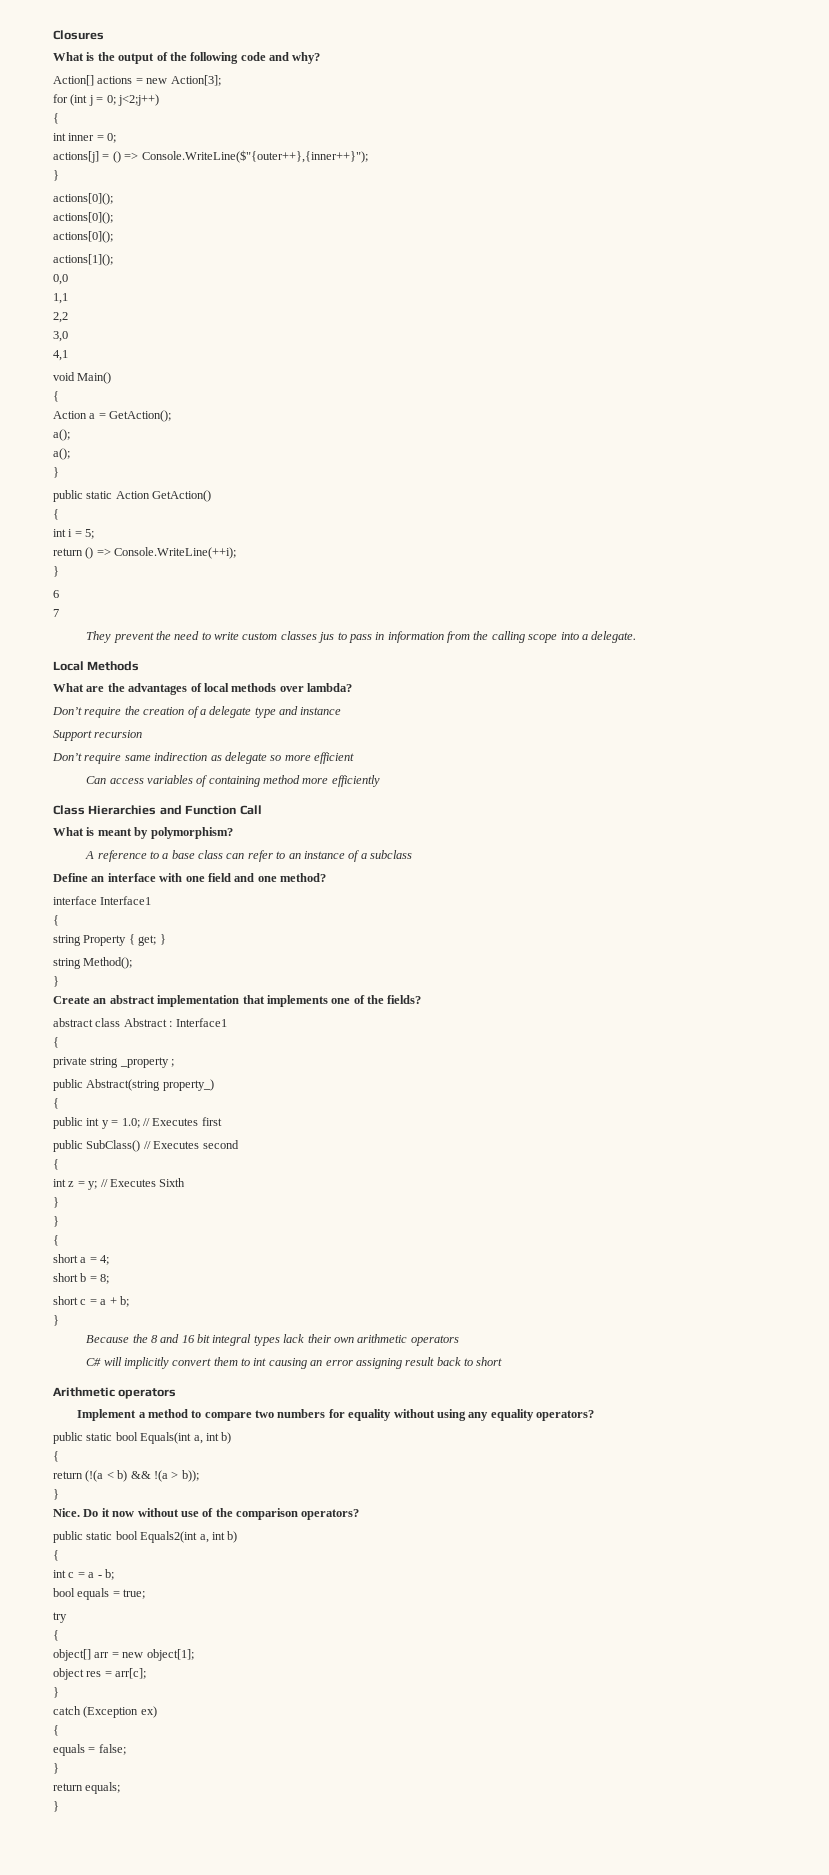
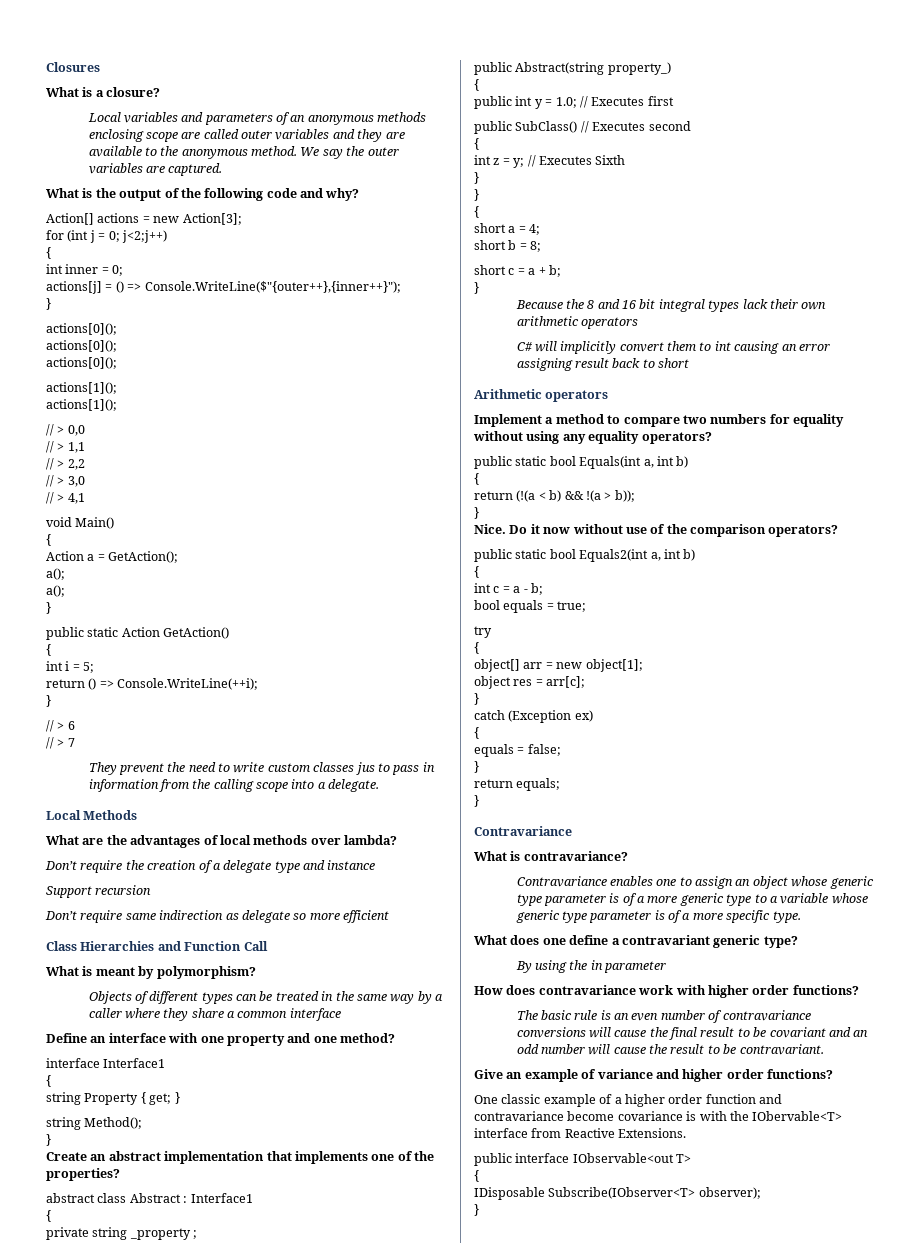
(104, 35) none -> [46,87,161,97] [87,112,427,125] [88,129,405,142] [88,146,399,159] [88,163,223,176] // What is a closure? // Local variables and parameters of an anonymous methods enclosing scope are called outer variables and they are available to the anonymous method. We say the outer variables are captured.
(113, 260) none -> [46,399,117,411] [46,424,65,436] actions[1](); // // >
(68, 279) none -> [46,441,65,453] // >
(68, 298) none -> [46,458,65,470] // >
(68, 317) none -> [46,475,65,487] // >
(68, 336) none -> [46,492,65,504] // >
(59, 571) none -> [46,720,65,732] // >
(59, 594) none -> [46,737,65,749] // >
[86,775,380,787] // Can access variables of containing method more efficiently -> (389, 916) none
[85,850,413,862] A reference to a base class can refer to an instance of a subclass -> [88,991,444,1004] [88,1008,341,1021] Objects of different types can be treated in the same way by a caller where they share a common interface
[207,873,231,882] field -> [226,1034,285,1046] property
[387,995,422,1004] fields? -> [46,1168,120,1181] properties?
(59, 1806) none -> [474,826,572,836] [474,851,628,861] [516,876,874,889] [516,893,868,906] [515,910,801,923] [474,935,798,948] [515,960,667,973] [474,985,859,998] [516,1010,811,1023] [516,1027,869,1040] [516,1044,824,1055] [474,1069,833,1082] [474,1094,782,1107] [474,1111,843,1121] [474,1128,687,1138] [474,1153,692,1166] [474,1170,479,1182] [474,1187,761,1200] [474,1204,479,1216] // Contravariance // What is contravariance? // Contravariance enables one to assign an object whose generic type parameter is of a more generic type to a variable whose generic type parameter is of a more specific type. // What does one define a contravariant generic type? // By using the in parameter // How does contravariance work with higher order functions? // The basic rule is an even number of contravariance conversions will cause the final result to be covariant and an odd number will cause the result to be contravariant. // Give an example of variance and higher order functions? // One classic example of a higher order function and contravariance become covariance is with the IObervable<T> interface from Reactive Extensions. // public interface IObservable<out T> // { // IDisposable Subscribe(IObserver<T> observer); // }

